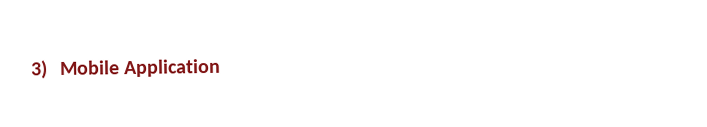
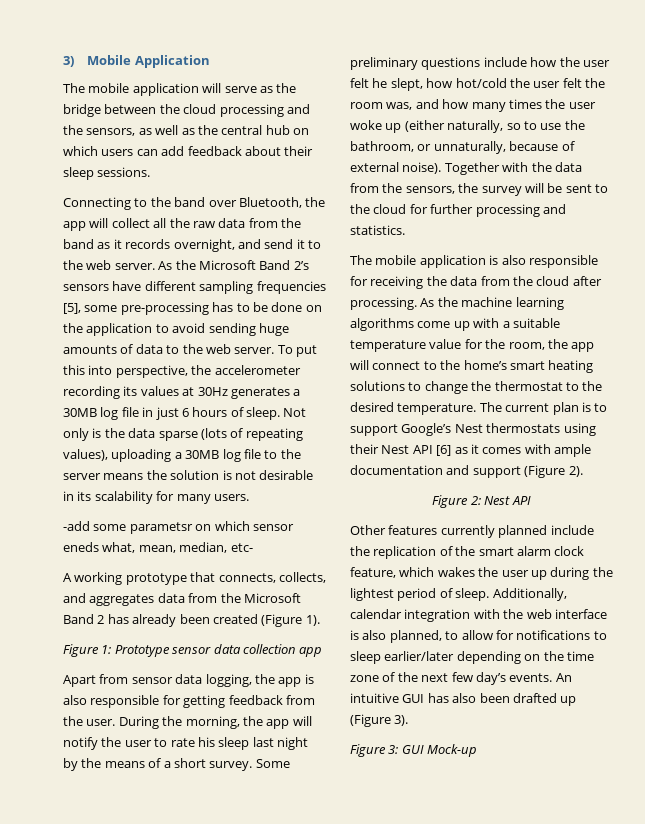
(222, 68) none -> [63,83,297,96] [63,104,310,117] [63,125,309,136] [63,146,314,156] [63,167,151,180] [63,197,326,210] [63,218,301,231] [63,239,321,252] [63,260,309,270] [63,281,326,294] [63,302,322,315] [63,323,289,336] [63,344,317,357] [63,365,301,378] [63,386,301,399] [63,407,307,420] [63,428,303,441] [63,449,301,462] [63,470,314,480] [63,491,249,504] [63,521,294,534] [63,542,253,553] [63,572,326,585] [63,593,301,606] [63,614,320,627] [63,644,323,657] [63,674,314,687] [63,695,315,708] [63,716,312,729] [63,737,308,750] [63,758,290,771] [350,57,610,70] [350,78,605,91] [350,99,596,112] [350,120,585,133] [350,141,575,154] [350,162,582,175] [350,183,608,196] [350,204,566,217] [350,225,405,235] [350,255,598,268] [350,276,602,289] [350,297,564,310] [350,318,560,331] [350,339,595,352] [350,360,594,373] [350,381,603,394] [350,402,608,415] [350,423,596,436] [350,444,591,457] [350,465,583,478] [432,495,531,508] [350,525,594,538] [350,546,585,559] [350,567,613,580] [350,588,567,601] [350,609,607,622] [350,630,607,643] [350,651,594,664] [350,672,572,685] [350,693,577,706] [350,714,409,727] [350,744,478,757] // The mobile application will serve as the bridge between the cloud processing and the sensors, as well as the central hub on which users can add feedback about their sleep sessions. // Connecting to the band over Bluetooth, the app will collect all the raw data from the band as it records overnight, and send it to the web server. As the Microsoft Band 2’s sensors have different sampling frequencies [5], some pre-processing has to be done on the application to avoid sending huge amounts of data to the web server. To put this into perspective, the accelerometer recording its values at 30Hz generates a 30MB log file in just 6 hours of sleep. Not only is the data sparse (lots of repeating values), uploading a 30MB log file to the server means the solution is not desirable in its scalability for many users. // -add some parametsr on which sensor eneds what, mean, median, etc- // A working prototype that connects, collects, and aggregates data from the Microsoft Band 2 has already been created (Figure 1). // Figure 1: Prototype sensor data collection app // Apart from sensor data logging, the app is also responsible for getting feedback from the user. During the morning, the app will notify the user to rate his sleep last night by the means of a short survey. Some preliminary questions include how the user felt he slept, how hot/cold the user felt the room was, and how many times the user woke up (either naturally, so to use the bathroom, or unnaturally, because of external noise). Together with the data from the sensors, the survey will be sent to the cloud for further processing and statistics. // The mobile application is also responsible for receiving the data from the cloud after processing. As the machine learning algorithms come up with a suitable temperature value for the room, the app will connect to the home’s smart heating solutions to change the thermostat to the desired temperature. The current plan is to support Google’s Nest thermostats using their Nest API [6] as it comes with ample documentation and support (Figure 2). // Figure 2: Nest API // Other features currently planned include the replication of the smart alarm clock feature, which wakes the user up during the lightest period of sleep. Additionally, calendar integration with the web interface is also planned, to allow for notifications to sleep earlier/later depending on the time zone of the next few day’s events. An intuitive GUI has also been drafted up (Figure 3). // Figure 3: GUI Mock-up

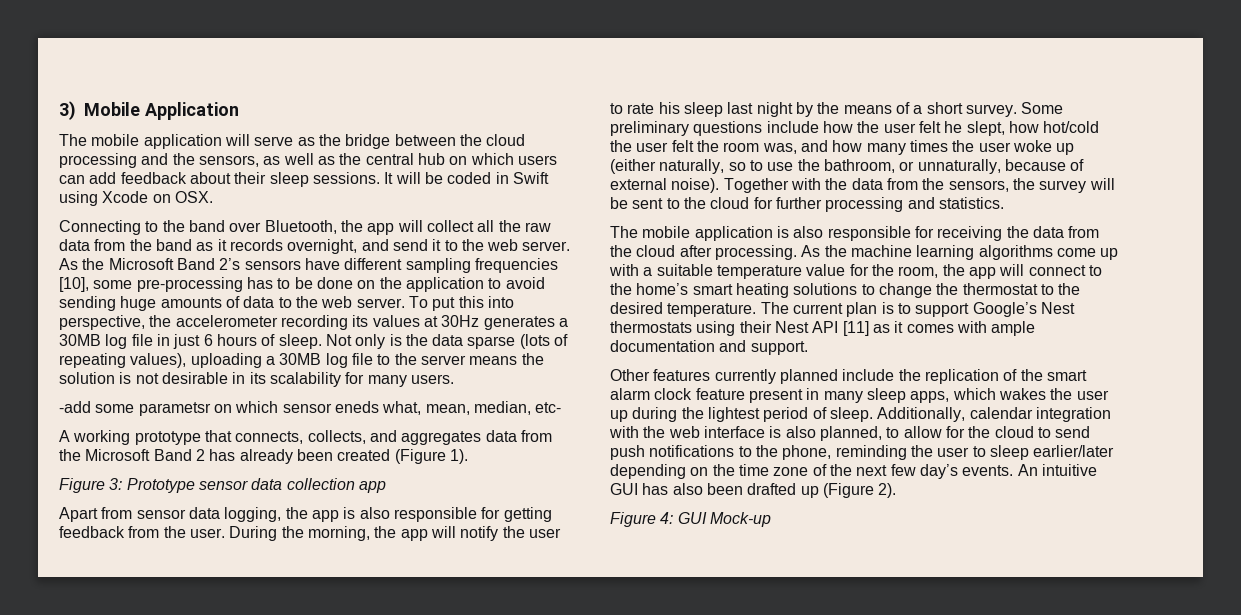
(151, 172) none -> [384,172,549,184] [59,191,213,206] It will be coded in Swift using Xcode on OSX.
[63,303,81,314] [5], -> [59,277,89,292] [10],
[101,645,112,654] 1: -> [109,478,123,490] 3:
[436,445,452,456] [6] -> [842,321,869,336] [11]
[472,465,583,478] [432,495,531,508] support (Figure 2). // Figure 2: Nest API -> [750,341,808,355] support.
[350,567,396,578] feature, -> [695,388,950,403] feature present in many sleep apps,
[516,630,591,640] notifications -> [968,426,1091,438] [610,445,970,460] the cloud to send push notifications to the phone, reminding the user
[394,715,409,726] [350,744,399,757] 3). // Figure 3: -> [878,483,897,498] [610,512,674,527] 2). // Figure 4:

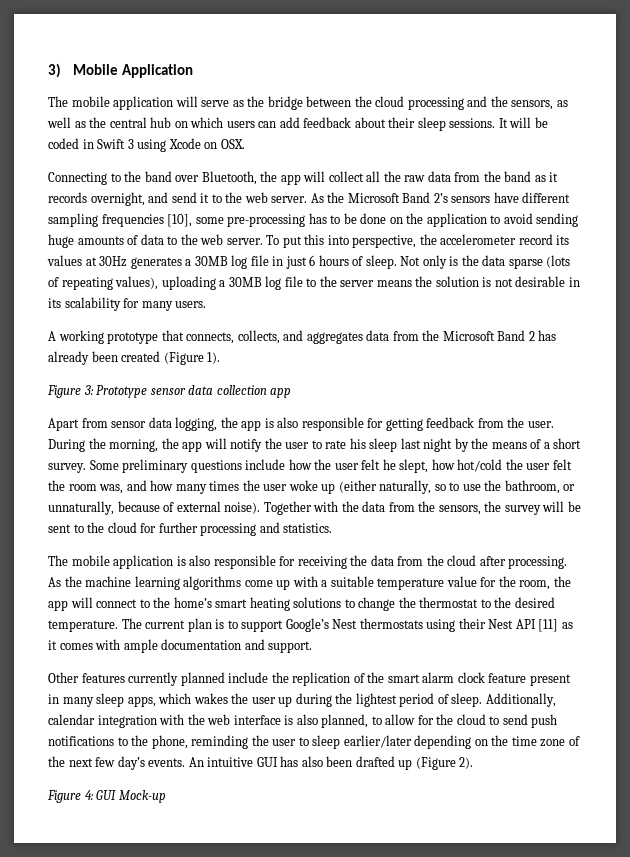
(549, 178) none -> [127,139,134,149] 3
[280,315,348,330] recording -> [518,234,553,245] record
[59,401,562,416] // -add some parametsr on which sensor eneds what, mean, median, etc- -> (207, 304) none

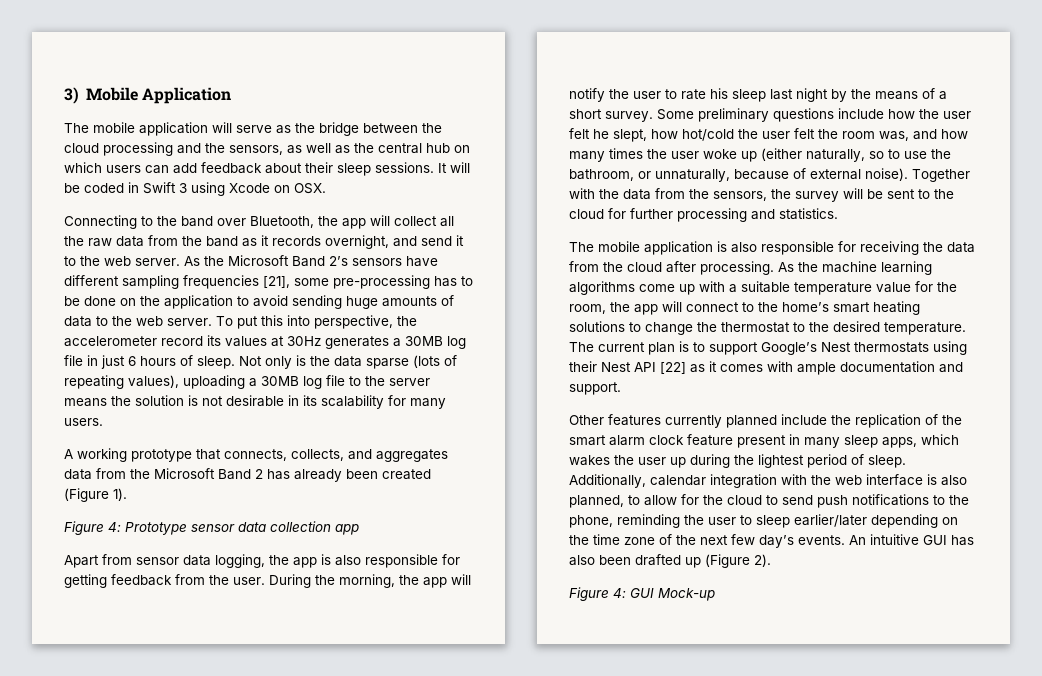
[167,214,193,227] [10], -> [263,276,290,288] [21],
[83,385,94,395] 3: -> [108,522,121,532] 4:
[538,619,559,632] [11] -> [660,362,686,374] [22]

